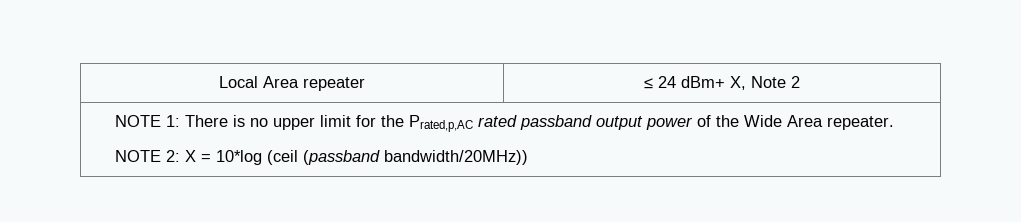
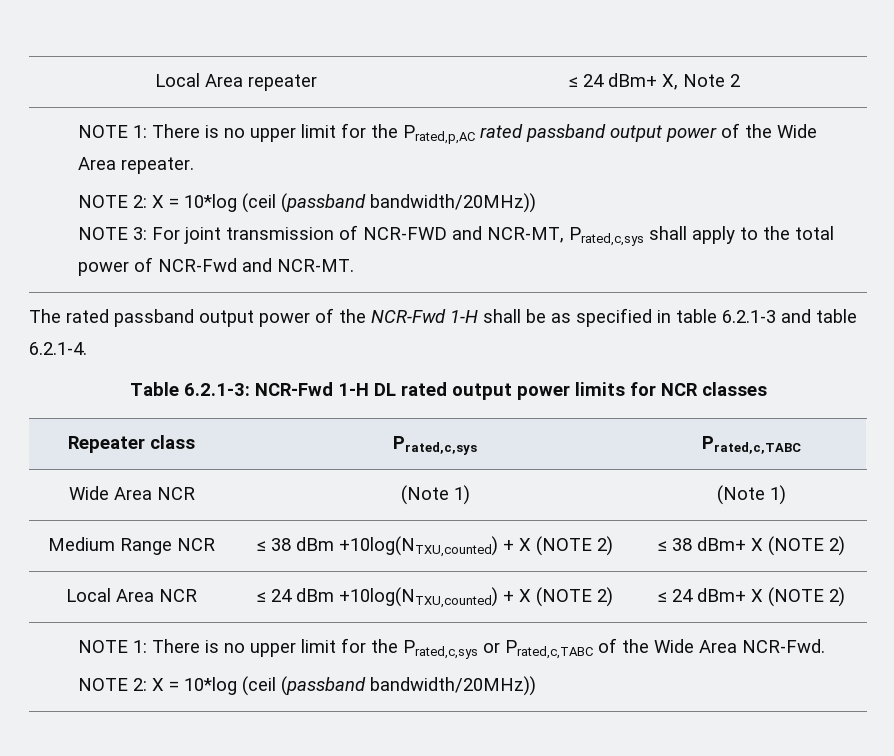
(529, 157) none -> [77,225,834,246] [77,257,354,276] [29,308,857,327] [29,342,87,355] [129,382,767,400] [68,435,195,453] [393,436,477,455] [702,436,801,454] [68,486,195,500] [400,485,470,505] [717,485,786,505] [48,537,215,555] [257,536,613,557] [658,536,845,556] [66,588,197,602] [257,587,613,608] [658,587,845,607] [77,638,825,659] [77,676,536,696] // NOTE 3: For joint transmission of NCR-FWD and NCR-MT, Prated,c,sys shall apply to the total power of NCR-Fwd and NCR-MT. // The rated passband output power of the NCR-Fwd 1-H shall be as specified in table 6.2.1-3 and table 6.2.1-4. // Table 6.2.1-3: NCR-Fwd 1-H DL rated output power limits for NCR classes // Repeater class | Prated,c,sys | Prated,c,TABC // Wide Area NCR | (Note 1) | (Note 1) // Medium Range NCR | ≤ 38 dBm +10log(NTXU,counted) + X (NOTE 2) | ≤ 38 dBm+ X (NOTE 2) // Local Area NCR | ≤ 24 dBm +10log(NTXU,counted) + X (NOTE 2) | ≤ 24 dBm+ X (NOTE 2) // NOTE 1: There is no upper limit for the Prated,c,sys or Prated,c,TABC of the Wide Area NCR-Fwd. // NOTE 2: X = 10*log (ceil (passband bandwidth/20MHz))

